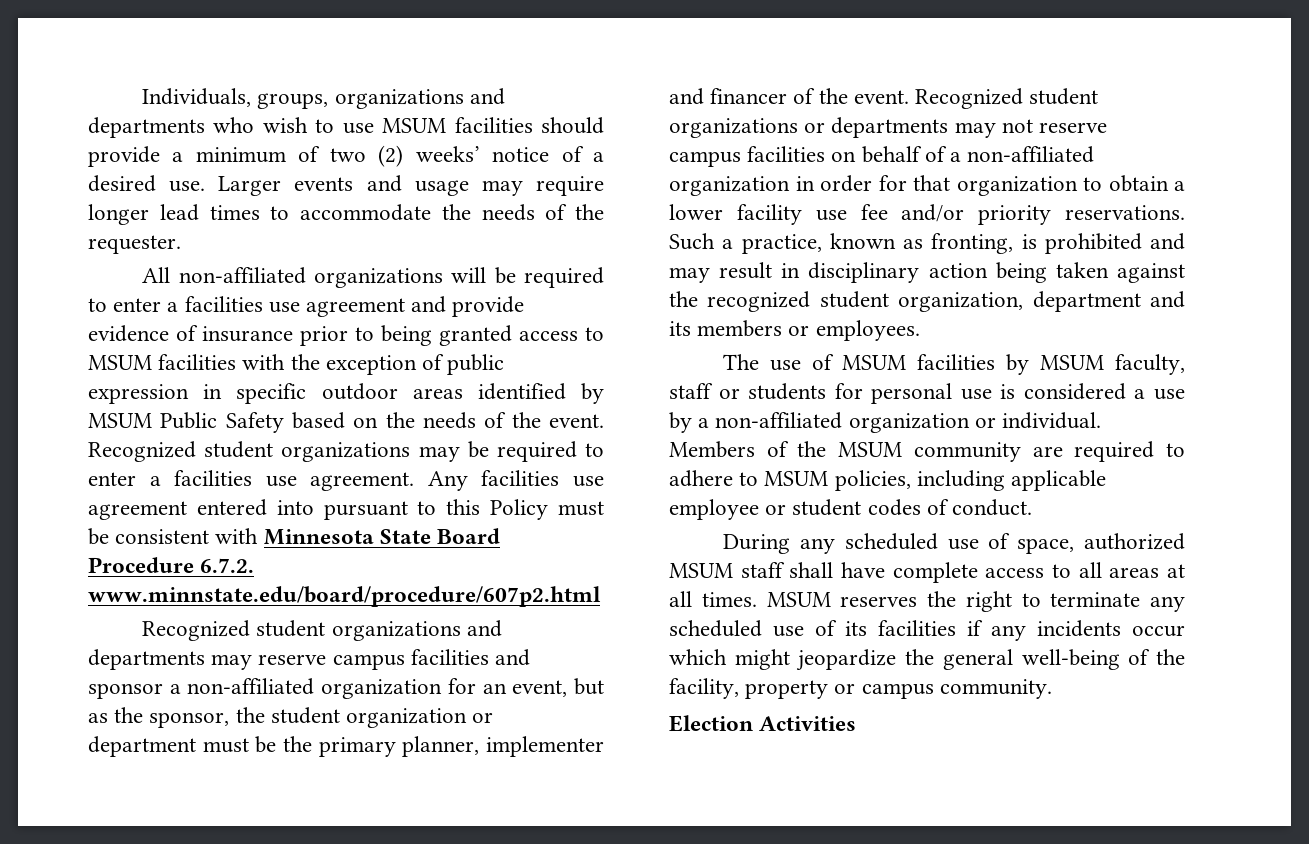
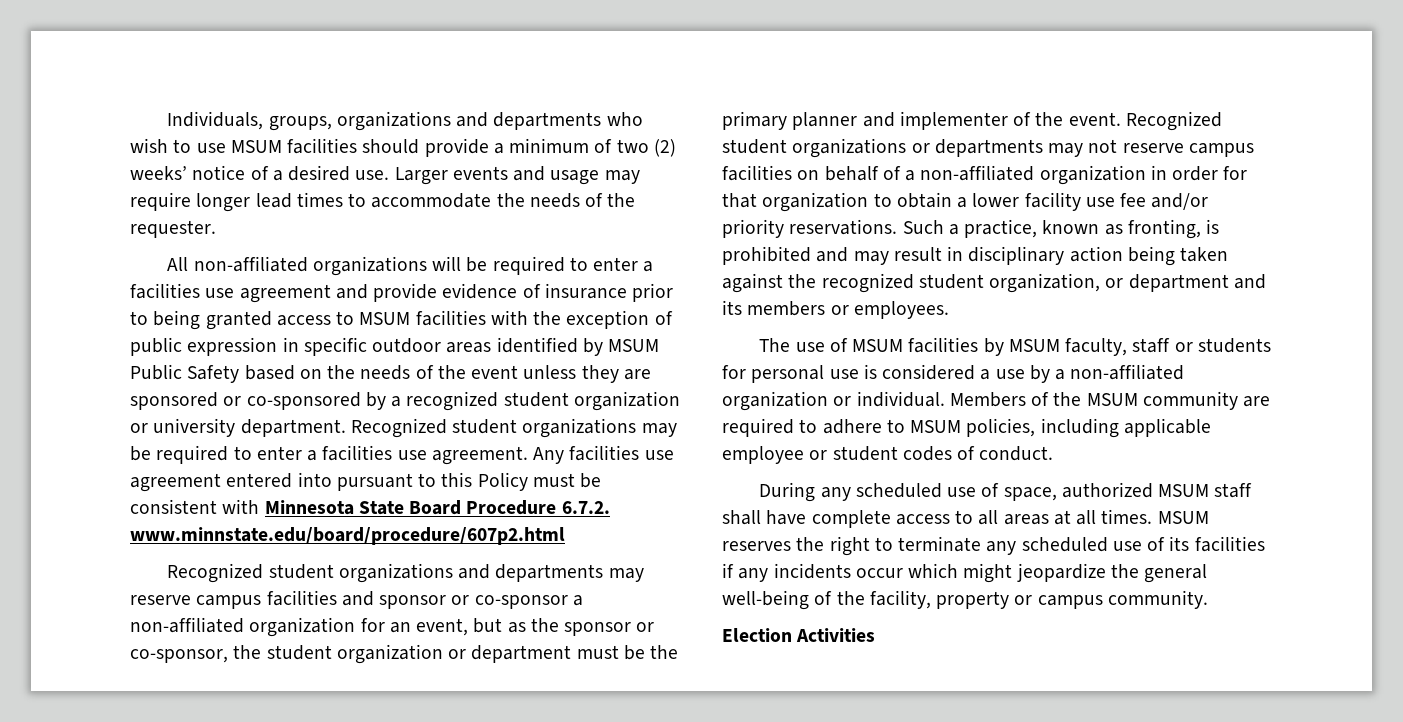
[548,414,604,428] event. -> [471,365,651,383] [130,391,680,411] [130,418,346,437] event unless they are sponsored or co-sponsored by a recognized student organization or university department.
(163, 691) none -> [451,595,568,609] or co-sponsor
[149,712,230,728] sponsor, -> [564,622,655,636] [130,649,228,663] sponsor or co-sponsor,
[402,736,604,757] [669,88,788,105] planner, implementer and financer -> [792,111,1008,130] planner and implementer
(1024, 302) none -> [1105,278,1124,288] or

